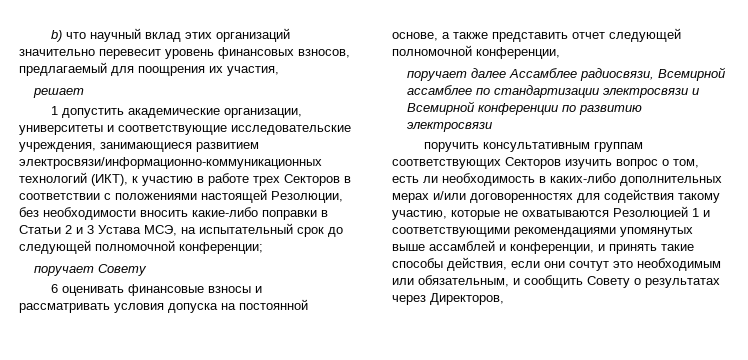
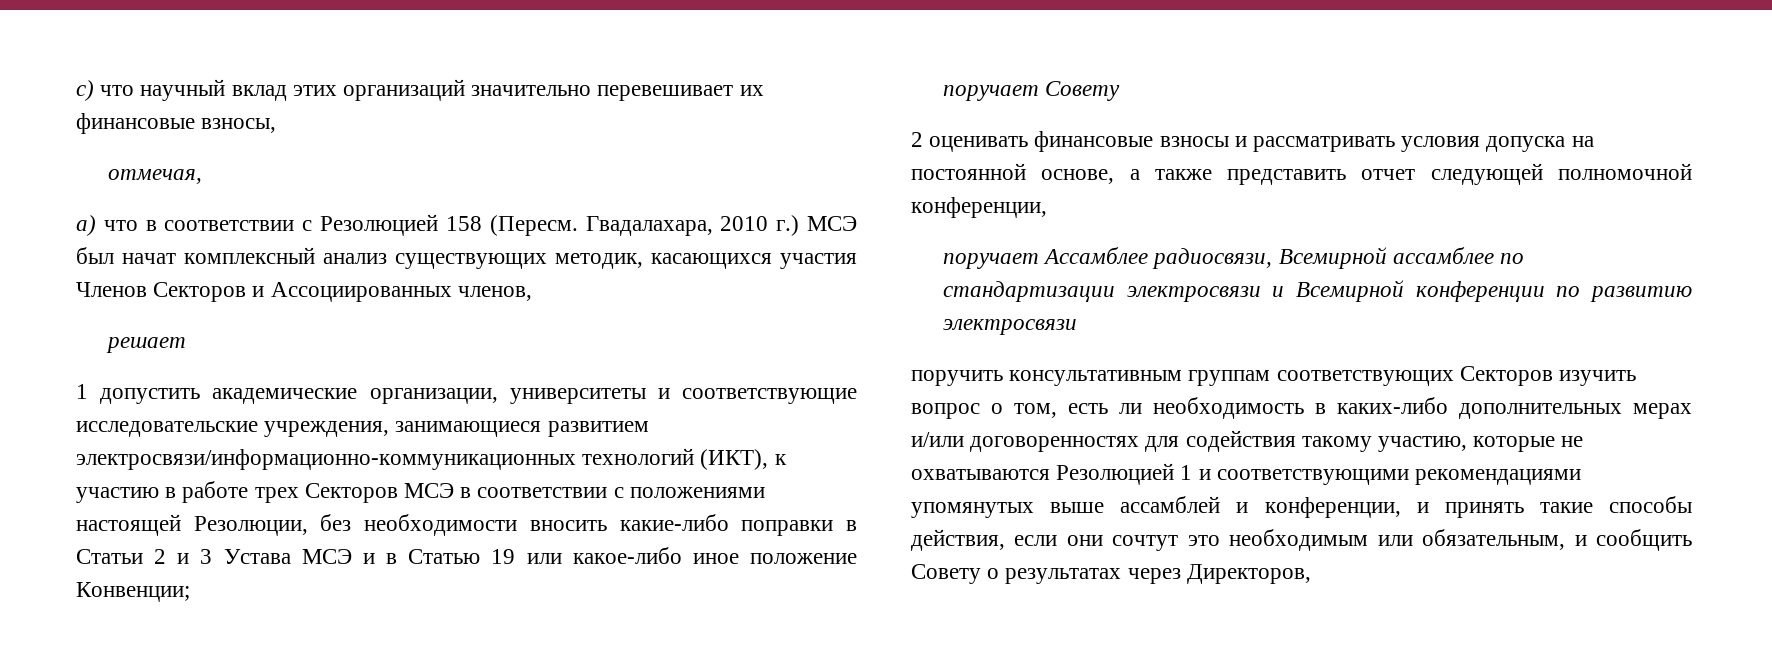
[50,30,62,42] b) -> [76,80,94,101] c)
[99,47,350,59] [19,62,279,76] перевесит уровень финансовых взносов, предлагаемый для поощрения их участия, -> [597,85,764,101] [76,113,277,134] [107,169,202,184] [76,214,858,236] [76,247,857,269] [76,282,532,302] перевешивает их финансовые взносы, // отмечая, // a) что в соответствии с Резолюцией 158 (Пересм. Гвадалахара, 2010 г.) МСЭ был начат комплексный анализ существующих методик, касающихся участия Членов Секторов и Ассоциированных членов,
(340, 180) none -> [404,483,455,498] МСЭ
[144,223,343,237] [19,240,263,254] МСЭ, на испытательный срок до следующей полномочной конференции; -> [301,547,857,564] [76,582,190,602] МСЭ и в Статью 19 или какое-либо иное положение Конвенции;
[50,284,58,293] 6 -> [911,132,923,147] 2
[470,68,506,78] далее -> (1039, 261) none

